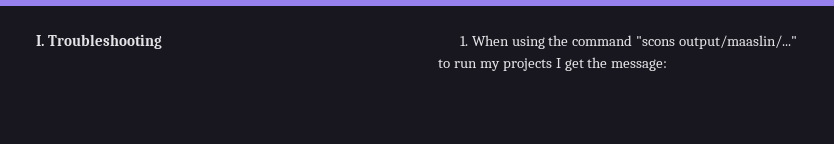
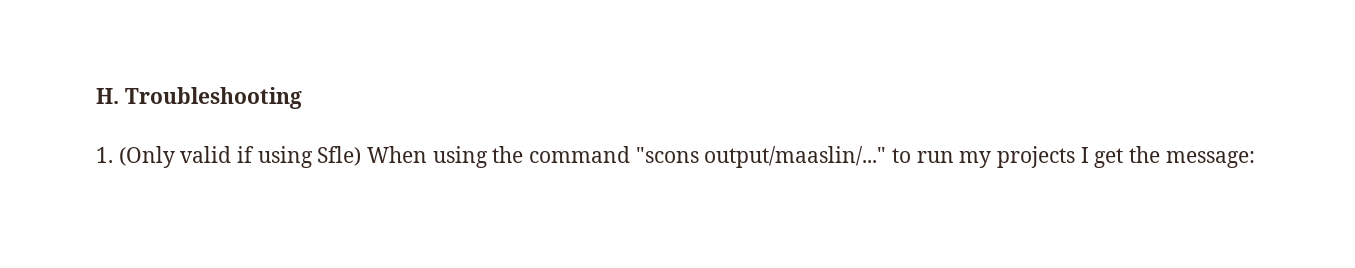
[36,35,44,46] I. -> [96,88,119,104] H.
(468, 41) none -> [118,146,362,168] (Only valid if using Sfle)

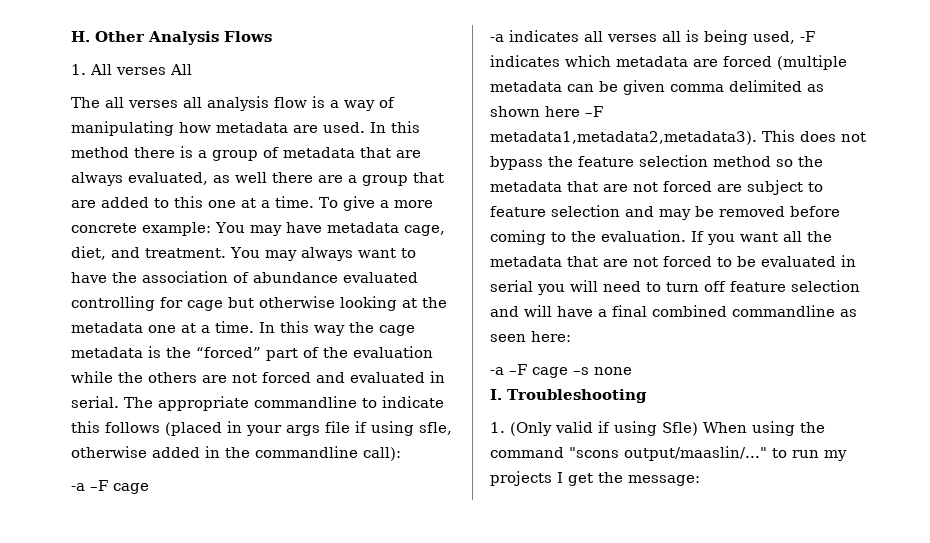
(119, 96) none -> [95,31,272,45] [71,64,192,75] [71,96,395,111] [71,121,420,136] [71,146,421,161] [71,172,444,186] [71,196,433,211] [71,222,445,236] [71,246,416,261] [71,271,418,283] [71,296,447,311] [71,321,415,336] [71,346,433,361] [71,371,445,383] [71,396,444,411] [71,421,452,436] [71,446,401,461] [71,480,149,494] [490,30,815,45] [490,55,847,70] [490,80,824,95] [490,106,603,117] [490,130,866,145] [490,155,823,170] [490,180,823,195] [490,205,840,220] [490,230,832,245] [490,255,856,267] [490,280,860,295] [490,305,857,317] [490,331,571,342] [490,364,632,378] [490,389,502,400] Other Analysis Flows // 1. All verses All // The all verses all analysis flow is a way of manipulating how metadata are used. In this method there is a group of metadata that are always evaluated, as well there are a group that are added to this one at a time. To give a more concrete example: You may have metadata cage, diet, and treatment. You may always want to have the association of abundance evaluated controlling for cage but otherwise looking at the metadata one at a time. In this way the cage metadata is the “forced” part of the evaluation while the others are not forced and evaluated in serial. The appropriate commandline to indicate this follows (placed in your args file if using sfle, otherwise added in the commandline call): // -a –F cage // -a indicates all verses all is being used, -F indicates which metadata are forced (multiple metadata can be given comma delimited as shown here –F metadata1,metadata2,metadata3). This does not bypass the feature selection method so the metadata that are not forced are subject to feature selection and may be removed before coming to the evaluation. If you want all the metadata that are not forced to be evaluated in serial you will need to turn off feature selection and will have a final combined commandline as seen here: // -a –F cage –s none // I.

